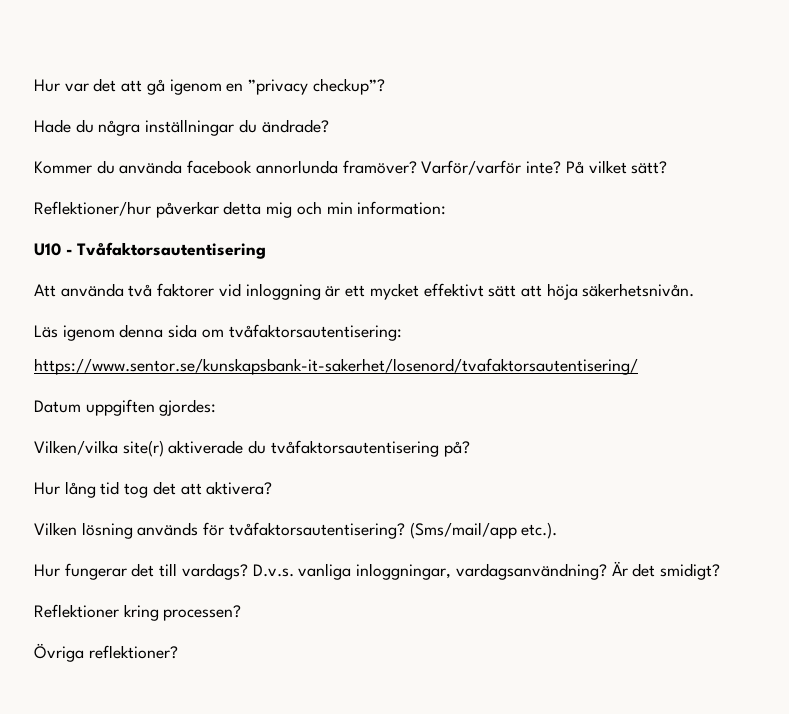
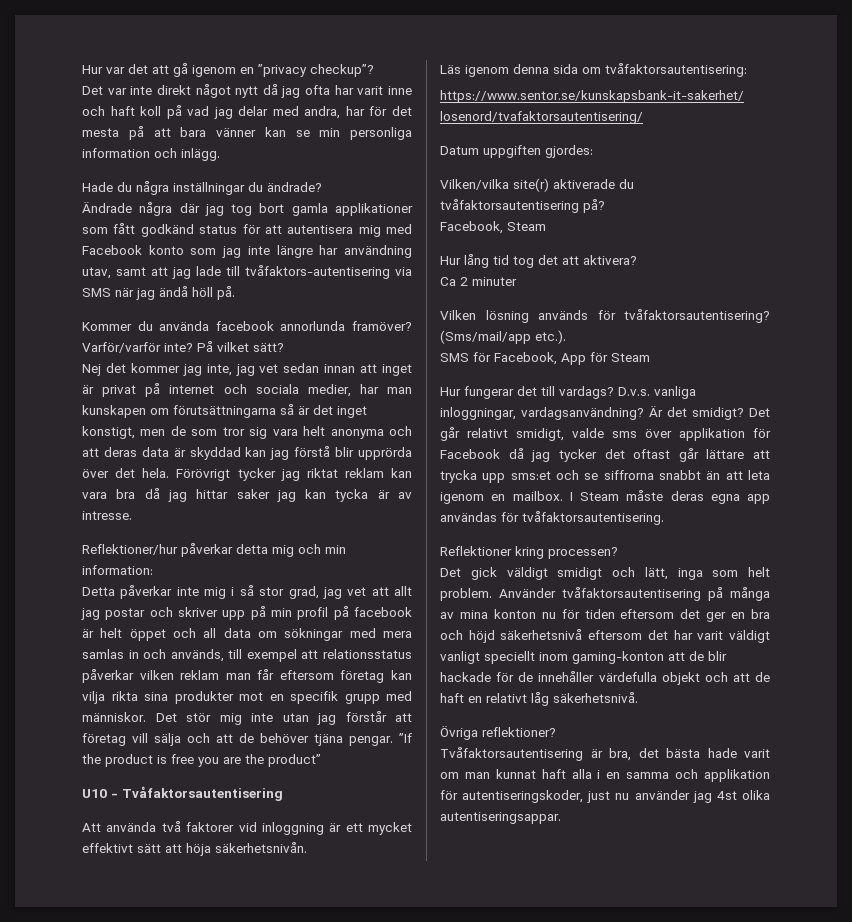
(385, 86) none -> [82,84,412,98] [82,105,412,119] [82,126,412,140] [82,148,220,161] // Det var inte direkt något nytt då jag ofta har varit inne och haft koll på vad jag delar med andra, har för det mesta på att bara vänner kan se min personliga information och inlägg.
(329, 126) none -> [82,202,413,216] [82,223,412,237] [82,245,412,258] [82,265,412,279] [82,286,235,300] // Ändrade några där jag tog bort gamla applikationer som fått godkänd status för att autentisera mig med Facebook konto som jag inte längre har användning utav, samt att jag lade till tvåfaktors-autentisering via SMS när jag ändå höll på.
(668, 167) none -> [82,363,412,376] [82,383,412,397] [82,404,367,418] [82,426,413,439] [82,446,412,460] [82,468,412,481] [82,488,413,502] [82,511,132,520] // Nej det kommer jag inte, jag vet sedan innan att inget är privat på internet och sociala medier, har man kunskapen om förutsättningarna så är det inget konstigt, men de som tror sig vara helt anonyma och att deras data är skyddad kan jag förstå blir upprörda över det hela. Förövrigt tycker jag riktat reklam kan vara bra då jag hittar saker jag kan tycka är av intresse.
(447, 208) none -> [82,585,413,599] [81,606,413,620] [82,628,412,641] [82,649,413,662] [82,669,412,683] [82,691,412,704] [82,711,412,725] [82,733,412,746] [82,754,321,767] // Detta påverkar inte mig i så stor grad, jag vet att allt jag postar och skriver upp på min profil på facebook är helt öppet och all data om sökningar med mera samlas in och används, till exempel att relationsstatus påverkar vilken reklam man får eftersom företag kan vilja rikta sina produkter mot en specifik grupp med människor. Det stör mig inte utan jag förstår att företag vill sälja och att de behöver tjäna pengar. ”If the product is free you are the product”
(470, 449) none -> [440,221,546,234] // Facebook, Steam
(273, 488) none -> [440,277,517,286] // Ca 2 minuter
(558, 530) none -> [440,352,650,365] // SMS för Facebook, App för Steam
[34,604,242,621] [34,643,178,662] // Reflektioner kring processen? // Övriga reflektioner? -> [749,408,770,417] [440,427,771,441] [440,448,770,462] [440,470,770,483] [440,490,770,504] [440,511,664,525] [440,546,618,559] [440,567,770,580] [440,587,770,601] [440,609,770,622] [440,629,770,643] [440,651,727,664] [440,671,770,685] [440,692,638,706] [440,726,556,740] [440,747,770,761] [440,769,770,782] [440,790,770,803] [440,812,561,824] Det går relativt smidigt, valde sms över applikation för Facebook då jag tycker det oftast går lättare att trycka upp sms:et och se siffrorna snabbt än att leta igenom en mailbox. I Steam måste deras egna app användas för tvåfaktorsautentisering. // Reflektioner kring processen? // Det gick väldigt smidigt och lätt, inga som helt problem. Använder tvåfaktorsautentisering på många av mina konton nu för tiden eftersom det ger en bra och höjd säkerhetsnivå eftersom det har varit väldigt vanligt speciellt inom gaming-konton att de blir hackade för de innehåller värdefulla objekt och att de haft en relativt låg säkerhetsnivå. // Övriga reflektioner? // Tvåfaktorsautentisering är bra, det bästa hade varit om man kunnat haft alla i en samma och applikation för autentiseringskoder, just nu använder jag 4st olika autentiseringsappar.

